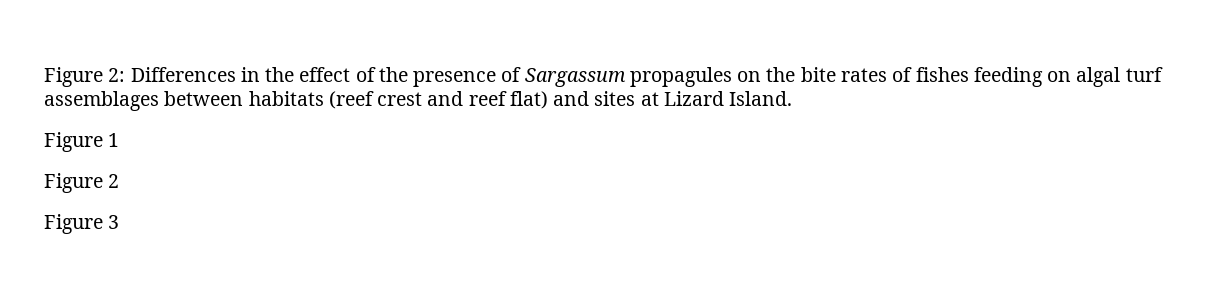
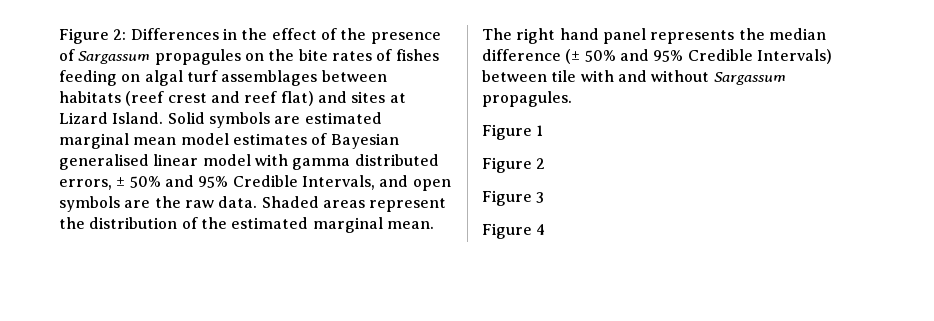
(793, 98) none -> [167,112,382,128] [59,133,399,149] [59,154,439,170] [59,175,451,191] [59,196,447,212] [59,217,434,233] [482,28,826,44] [482,49,832,64] [482,70,786,85] [482,91,572,107] Solid symbols are estimated marginal mean model estimates of Bayesian generalised linear model with gamma distributed errors, ± 50% and 95% Credible Intervals, and open symbols are the raw data. Shaded areas represent the distribution of the estimated marginal mean. The right hand panel represents the median difference (± 50% and 95% Credible Intervals) between tile with and without Sargassum propagules.
(120, 222) none -> [482,223,546,239] // Figure 4

